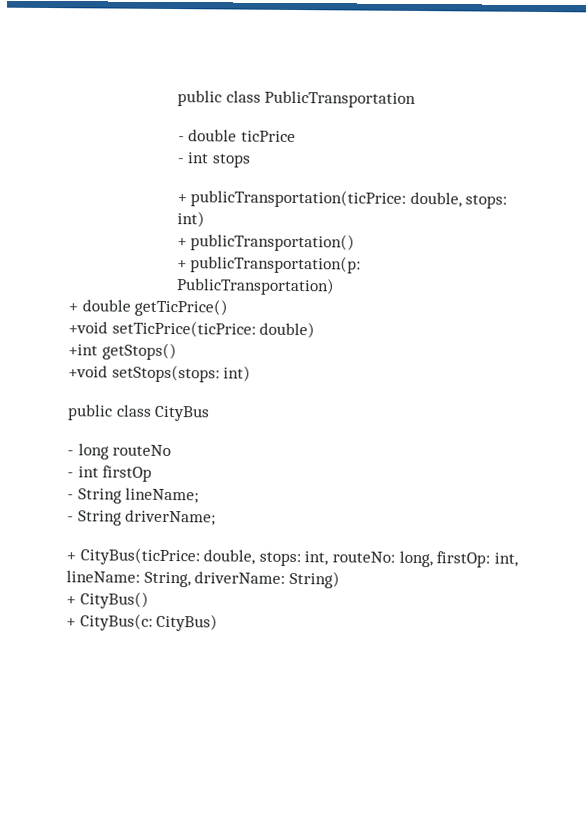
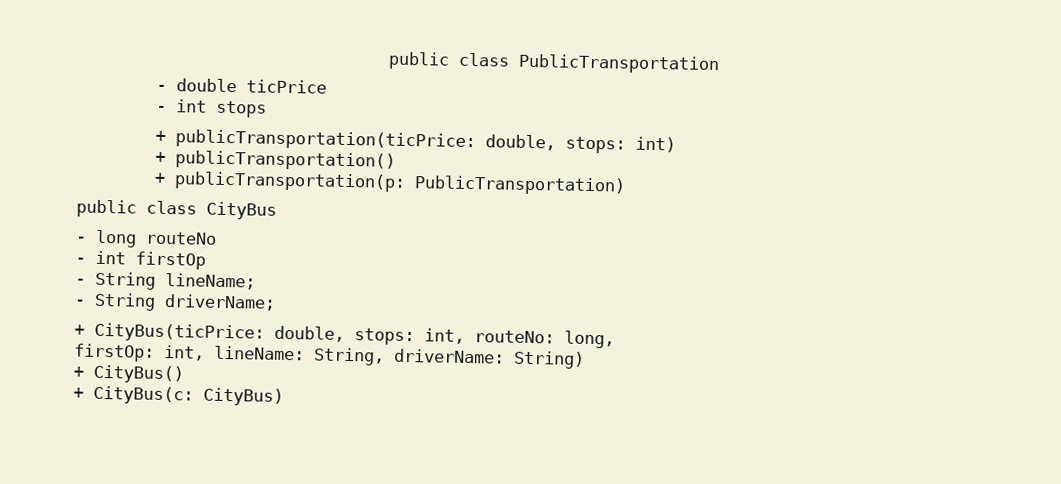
[68,298,229,317] [68,320,316,339] [68,342,177,361] [68,364,252,383] // + double getTicPrice() // +void setTicPrice(ticPrice: double) // +int getStops() // +void setStops(stops: int) -> (626, 185) none
(433, 559) none -> (615, 339) //

